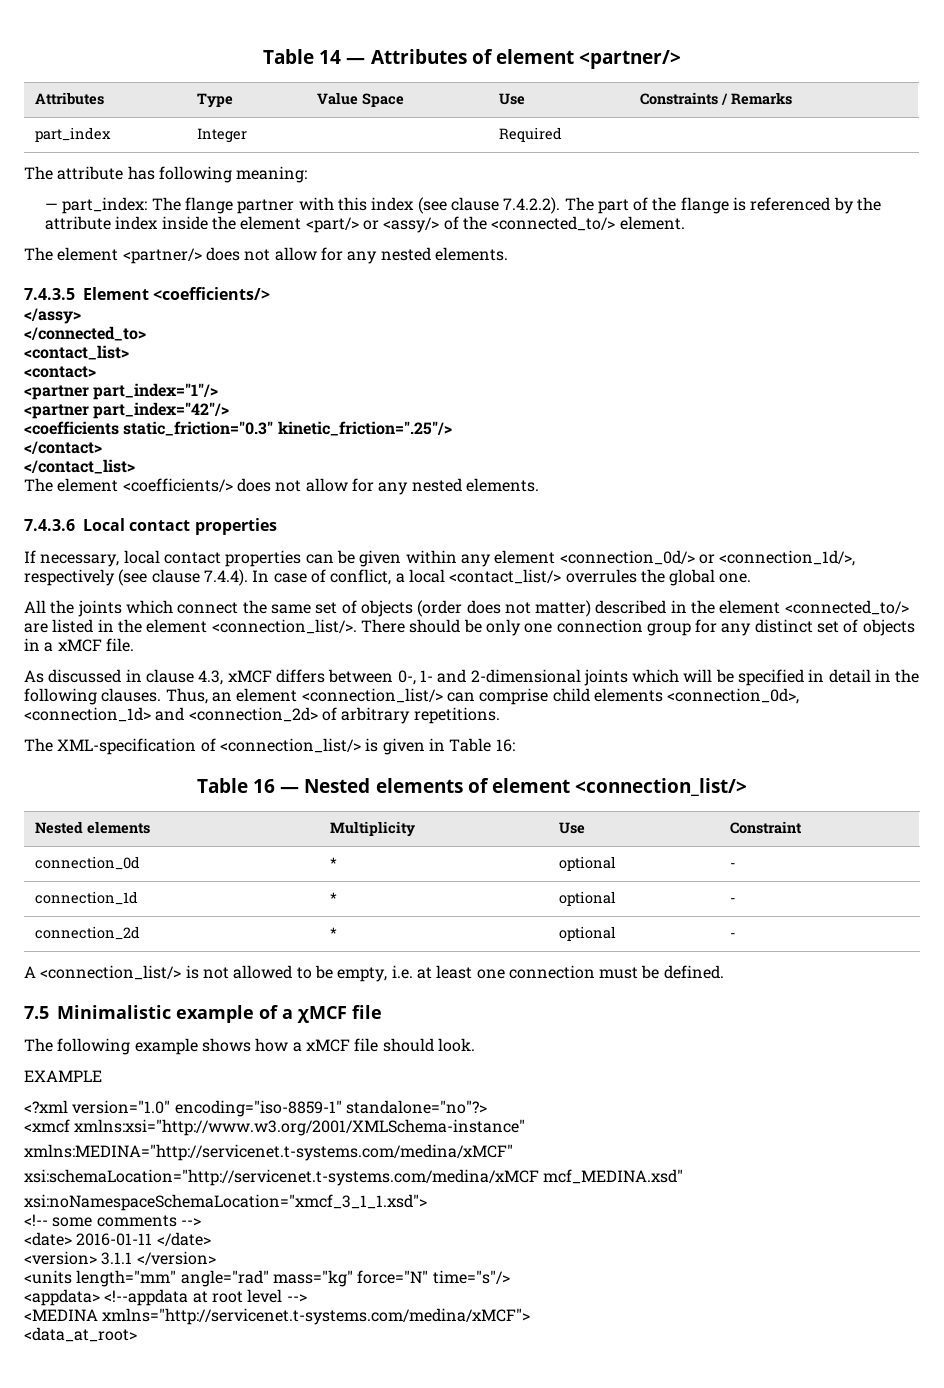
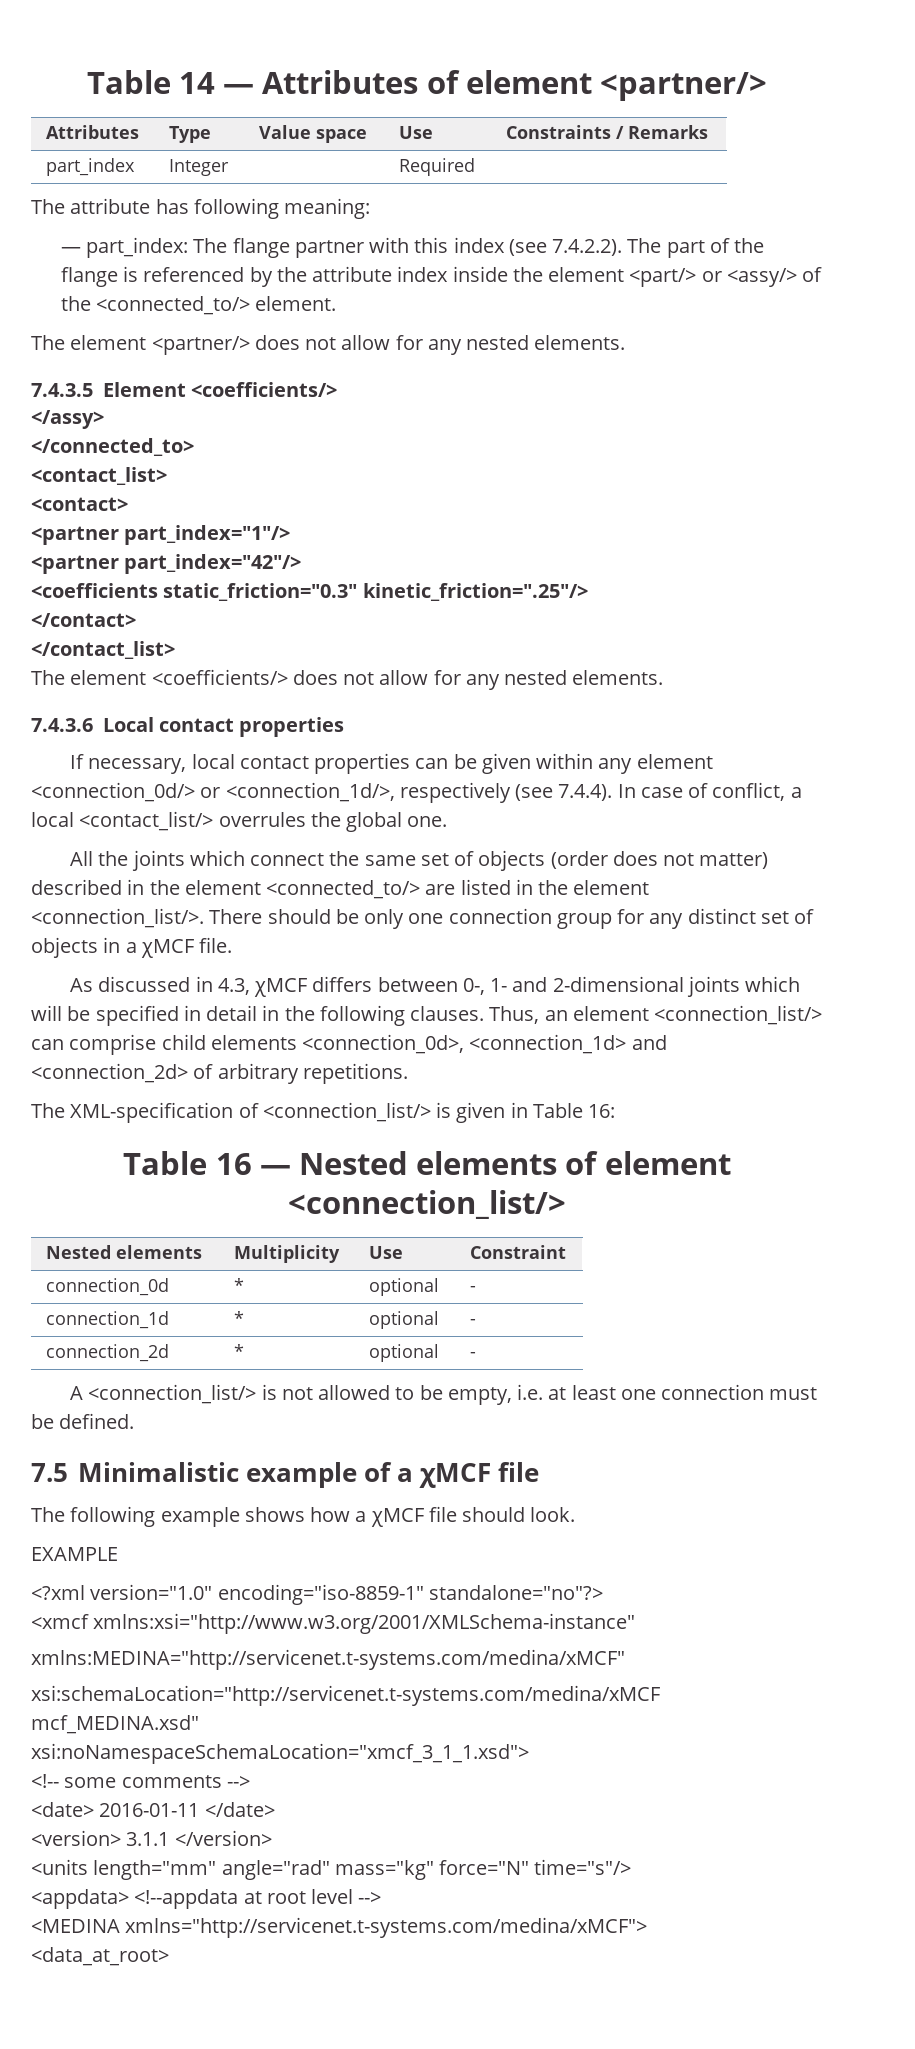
[362,93,405,107] Space -> [315,129,367,143] space
[450,197,499,211] clause -> (547, 247) none
[151,569,200,583] clause -> (554, 792) none
[145,669,194,683] clause -> (213, 984) none

